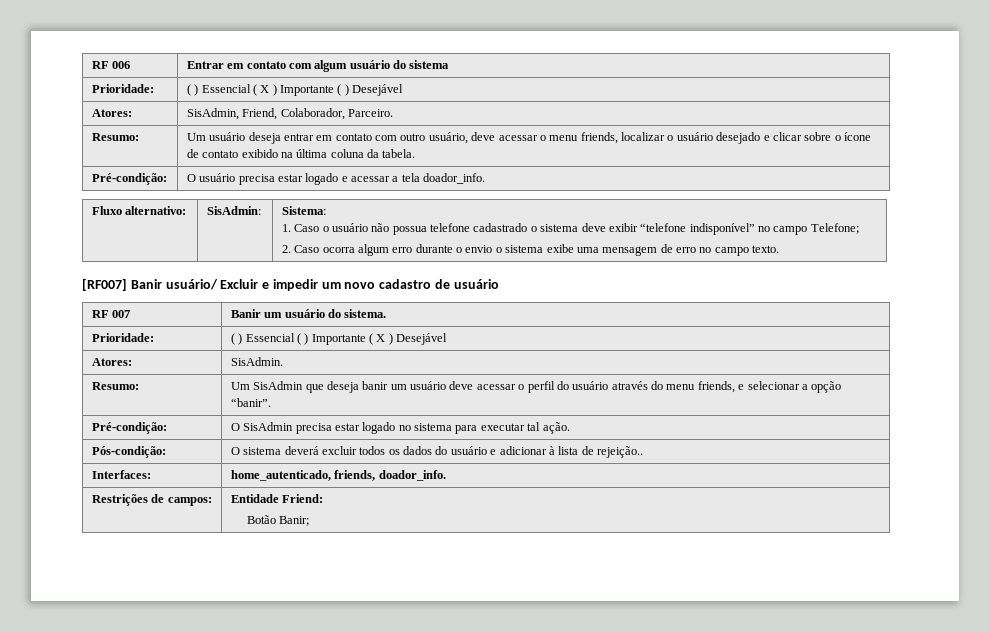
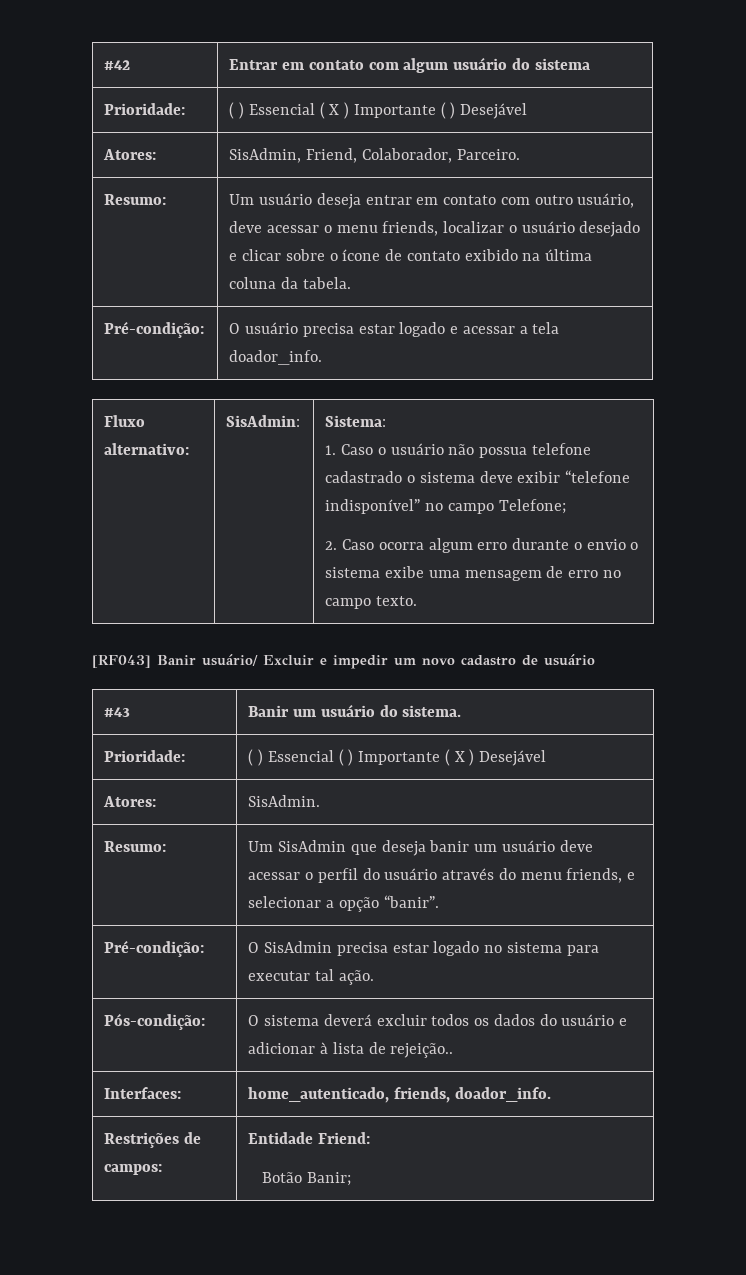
[91,61,131,69] RF 006 -> [104,60,131,70] #42
[82,278,127,291] [RF007] -> [92,655,151,668] [RF043]
[91,310,131,318] RF 007 -> [104,707,131,717] #43

